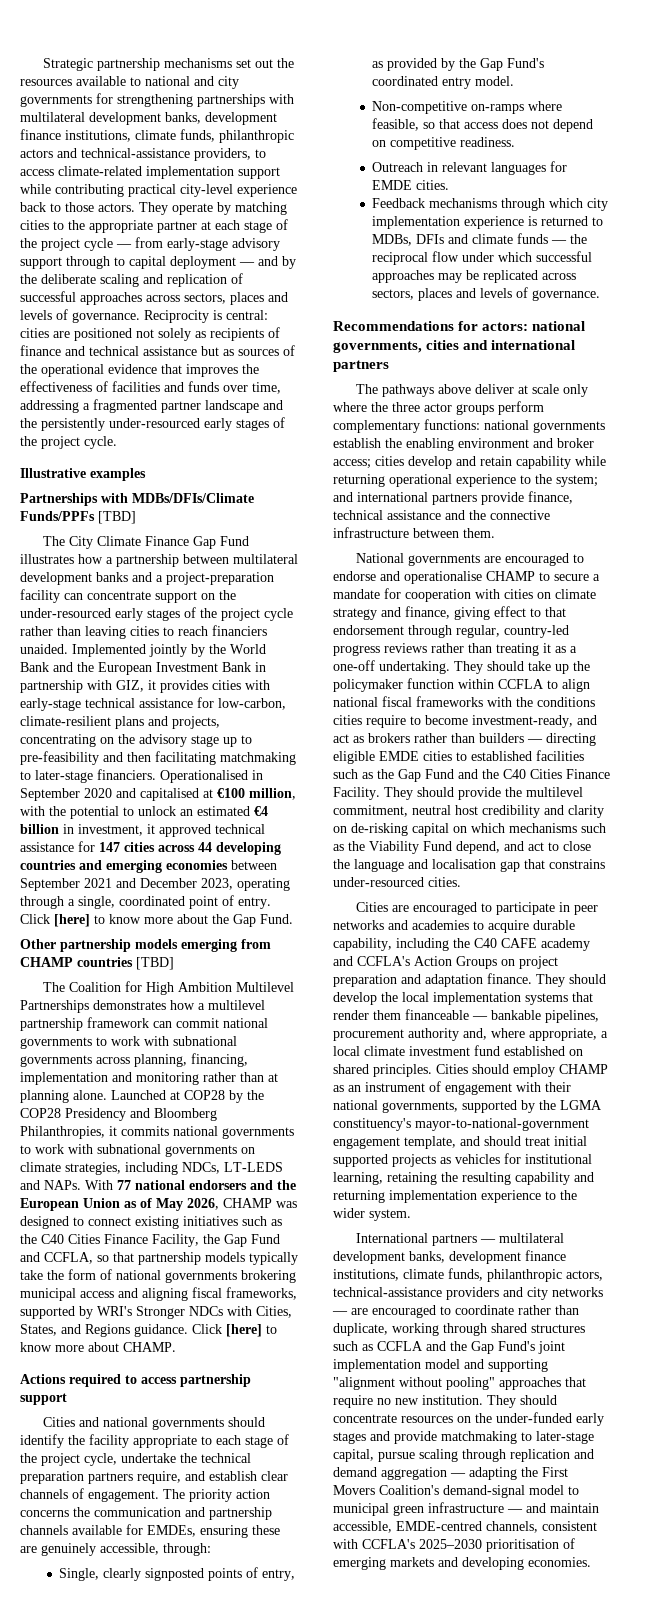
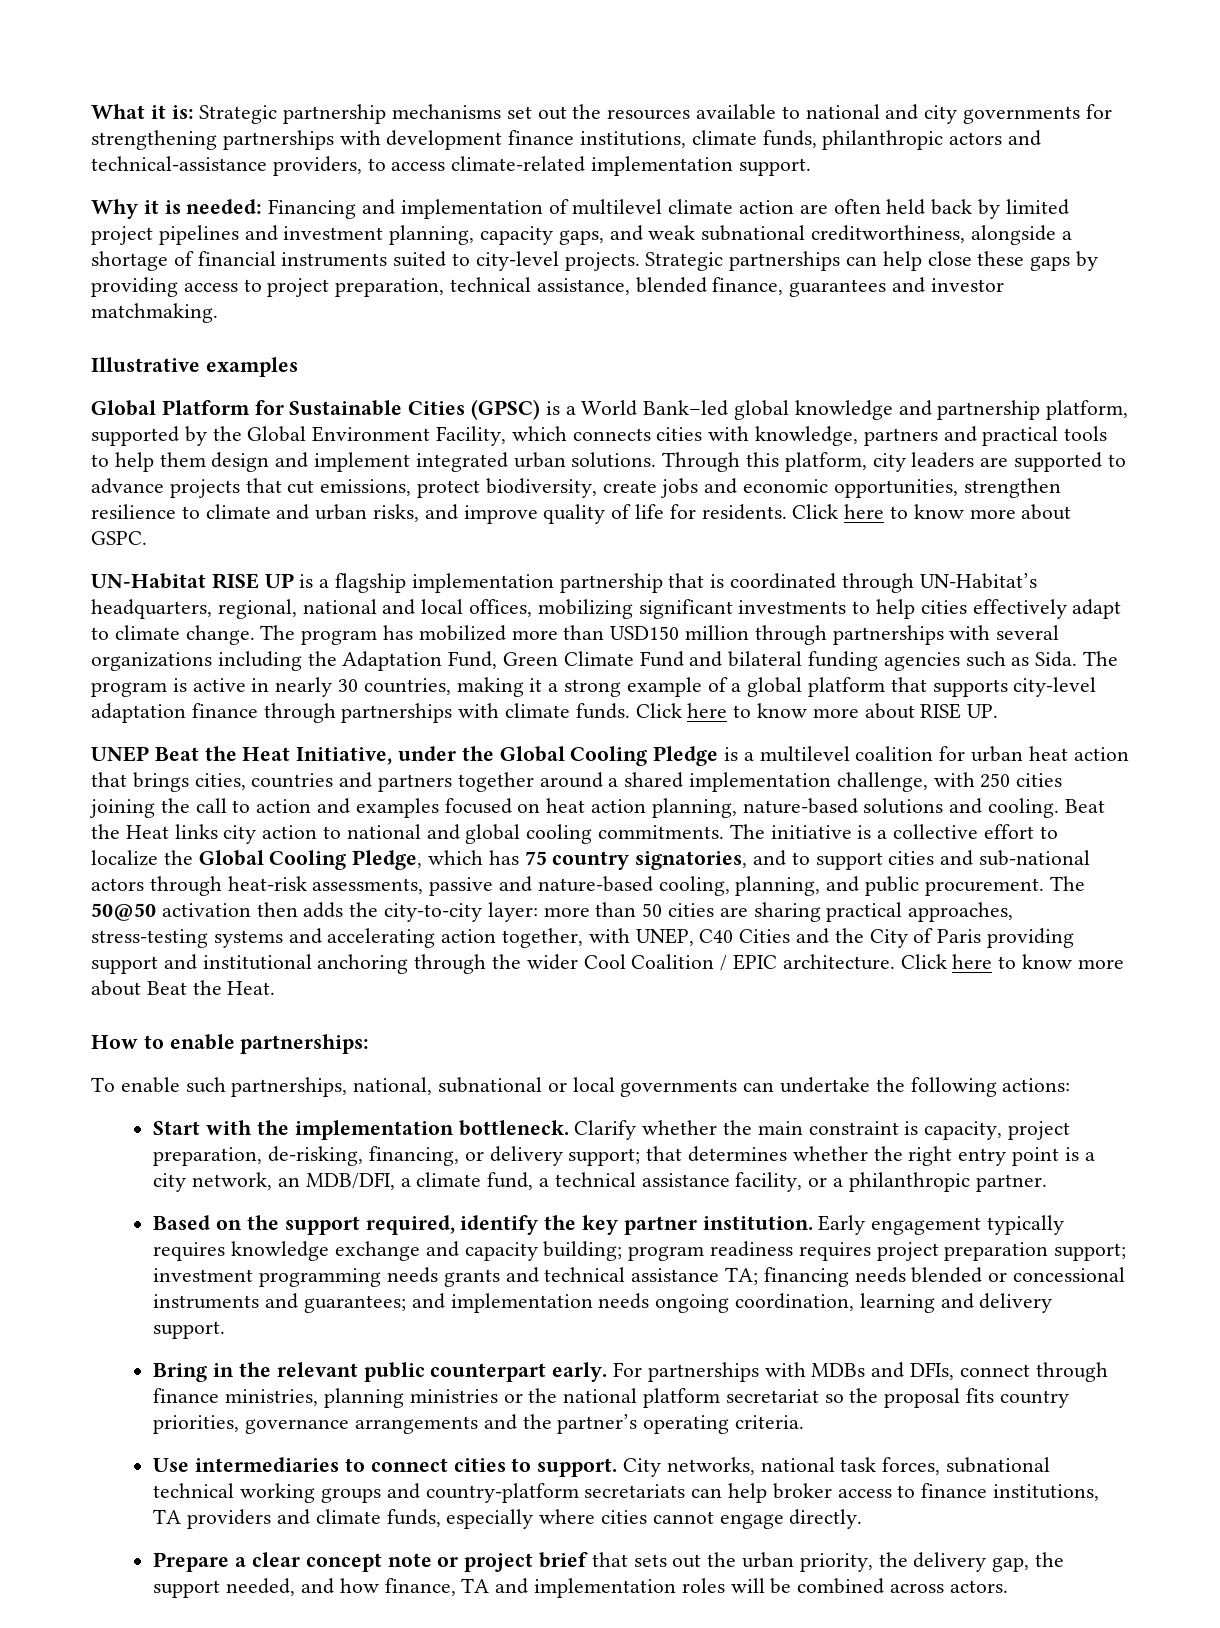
(42, 64) none -> [91,104,194,119] What it is:
[20,112,201,125] multilateral development banks, -> (381, 137) none
[238,167,280,179] [20,184,297,197] [20,202,287,215] [20,219,288,233] [20,237,280,251] [20,256,296,269] [20,273,243,287] [20,291,288,305] [20,309,268,323] [20,327,280,341] [20,345,295,356] [20,364,259,377] [20,381,281,394] [20,399,283,413] [20,417,285,431] [20,436,117,449] [20,468,146,481] [20,493,254,506] [20,511,136,524] [42,536,249,549] [20,554,298,567] [20,572,274,585] [20,589,236,603] [20,607,293,621] [20,625,267,639] [20,644,266,657] [20,662,266,675] [20,680,270,693] [20,697,286,711] [20,716,220,729] [20,734,252,747] [20,751,296,765] [20,769,263,783] [20,788,296,801] [20,806,268,819] [20,824,265,837] [20,841,281,855] [20,860,277,873] [20,878,290,891] [20,895,271,909] [20,914,293,927] [20,939,271,952] [20,957,174,970] [42,981,294,995] [20,1000,265,1013] [20,1017,268,1031] [20,1036,237,1049] [20,1053,248,1067] [20,1072,278,1085] [20,1090,264,1103] [20,1108,217,1121] [20,1126,294,1139] [20,1144,255,1157] [20,1162,283,1175] [20,1180,296,1190] [20,1198,297,1211] [20,1216,282,1229] [20,1234,280,1247] [20,1252,298,1265] [20,1269,296,1283] [20,1287,297,1301] [20,1306,292,1319] [20,1324,277,1337] [20,1342,176,1352] [20,1374,251,1387] [20,1393,67,1405] [42,1417,265,1430] [20,1434,289,1448] [20,1453,251,1466] [20,1471,288,1484] [20,1488,270,1502] [20,1507,272,1520] [20,1524,280,1538] [20,1543,211,1556] [59,1567,296,1581] [372,58,545,71] [372,76,515,89] [372,101,563,114] [372,118,594,132] [372,137,516,150] [372,161,568,175] [372,180,450,190] [372,198,609,211] [372,216,604,229] [372,233,588,246] [372,251,593,265] [372,270,577,283] [372,287,601,301] [333,321,586,331] [333,340,576,353] [333,360,389,372] [355,384,588,397] [333,401,544,415] [333,419,605,433] [333,438,594,451] [333,456,606,469] [333,474,598,487] [333,491,573,505] [333,510,550,520] [333,527,495,538] [355,553,584,566] [333,571,600,584] [333,588,596,602] [333,606,566,620] [333,625,569,638] [333,643,577,656] [333,660,590,674] [333,678,590,692] [333,696,595,707] [333,715,597,728] [333,733,596,746] [333,750,584,764] [333,769,610,782] [333,787,583,800] [333,805,604,818] [333,823,606,836] [333,841,591,854] [333,859,605,872] [333,877,461,887] [355,902,598,915] [333,920,575,933] [333,938,590,951] [333,956,558,969] [333,973,606,987] [333,992,593,1005] [333,1009,599,1023] [333,1028,608,1041] [333,1045,583,1056] [333,1064,608,1077] [333,1081,571,1095] [333,1100,602,1113] [333,1118,589,1131] [333,1136,587,1149] [333,1153,592,1167] [333,1172,594,1185] [333,1190,577,1203] [333,1208,411,1221] [355,1233,564,1246] [333,1250,566,1264] [333,1268,603,1282] [333,1287,603,1300] [332,1305,579,1318] [333,1323,585,1336] [333,1341,565,1354] [333,1359,548,1372] [333,1377,586,1390] [333,1395,557,1408] [333,1412,604,1426] [333,1431,594,1444] [333,1449,594,1462] [333,1467,568,1480] [333,1485,579,1498] [333,1502,599,1516] [333,1521,597,1533] [333,1538,575,1552] [333,1557,591,1570] support while contributing practical city-level experience back to those actors. They operate by matching cities to the appropriate partner at each stage of the project cycle — from early-stage advisory support through to capital deployment — and by the deliberate scaling and replication of successful approaches across sectors, places and levels of governance. Reciprocity is central: cities are positioned not solely as recipients of finance and technical assistance but as sources of the operational evidence that improves the effectiveness of facilities and funds over time, addressing a fragmented partner landscape and the persistently under-resourced early stages of the project cycle. // Illustrative examples // Partnerships with MDBs/DFIs/Climate Funds/PPFs [TBD] // The City Climate Finance Gap Fund illustrates how a partnership between multilateral development banks and a project-preparation facility can concentrate support on the under-resourced early stages of the project cycle rather than leaving cities to reach financiers unaided. Implemented jointly by the World Bank and the European Investment Bank in partnership with GIZ, it provides cities with early-stage technical assistance for low-carbon, climate-resilient plans and projects, concentrating on the advisory stage up to pre-feasibility and then facilitating matchmaking to later-stage financiers. Operationalised in September 2020 and capitalised at €100 million, with the potential to unlock an estimated €4 billion in investment, it approved technical assistance for 147 cities across 44 developing countries and emerging economies between September 2021 and December 2023, operating through a single, coordinated point of entry. Click [here] to know more about the Gap Fund. // Other partnership models emerging from CHAMP countries [TBD] // The Coalition for High Ambition Multilevel Partnerships demonstrates how a multilevel partnership framework can commit national governments to work with subnational governments across planning, financing, implementation and monitoring rather than at planning alone. Launched at COP28 by the COP28 Presidency and Bloomberg Philanthropies, it commits national governments to work with subnational governments on climate strategies, including NDCs, LT-LEDS and NAPs. With 77 national endorsers and the European Union as of May 2026, CHAMP was designed to connect existing initiatives such as the C40 Cities Finance Facility, the Gap Fund and CCFLA, so that partnership models typically take the form of national governments brokering municipal access and aligning fiscal frameworks, supported by WRI's Stronger NDCs with Cities, States, and Regions guidance. Click [here] to know more about CHAMP. // Actions required to access partnership support // Cities and national governments should identify the facility appropriate to each stage of the project cycle, undertake the technical preparation partners require, and establish clear channels of engagement. The priority action concerns the communication and partnership channels available for EMDEs, ensuring these are genuinely accessible, through: // Single, clearly signposted points of entry, as provided by the Gap Fund's coordinated entry model. // Non-competitive on-ramps where feasible, so that access does not depend on competitive readiness. // Outreach in relevant languages for EMDE cities. // Feedback mechanisms through which city implementation experience is returned to MDBs, DFIs and climate funds — the reciprocal flow under which successful approaches may be replicated across sectors, places and levels of governance. // Recommendations for actors: national governments, cities and international partners // The pathways above deliver at scale only where the three actor groups perform complementary functions: national governments establish the enabling environment and broker access; cities develop and retain capability while returning operational experience to the system; and international partners provide finance, technical assistance and the connective infrastructure between them. // National governments are encouraged to endorse and operationalise CHAMP to secure a mandate for cooperation with cities on climate strategy and finance, giving effect to that endorsement through regular, country-led progress reviews rather than treating it as a one-off undertaking. They should take up the policymaker function within CCFLA to align national fiscal frameworks with the conditions cities require to become investment-ready, and act as brokers rather than builders — directing eligible EMDE cities to established facilities such as the Gap Fund and the C40 Cities Finance Facility. They should provide the multilevel commitment, neutral host credibility and clarity on de-risking capital on which mechanisms such as the Viability Fund depend, and act to close the language and localisation gap that constrains under-resourced cities. // Cities are encouraged to participate in peer networks and academies to acquire durable capability, including the C40 CAFE academy and CCFLA's Action Groups on project preparation and adaptation finance. They should develop the local implementation systems that render them financeable — bankable pipelines, procurement authority and, where appropriate, a local climate investment fund established on shared principles. Cities should employ CHAMP as an instrument of engagement with their national governments, supported by the LGMA constituency's mayor-to-national-government engagement template, and should treat initial supported projects as vehicles for institutional learning, retaining the resulting capability and returning implementation experience to the wider system. // International partners — multilateral development banks, development finance institutions, climate funds, philanthropic actors, technical-assistance providers and city networks — are encouraged to coordinate rather than duplicate, working through shared structures such as CCFLA and the Gap Fund's joint implementation model and supporting "alignment without pooling" approaches that require no new institution. They should concentrate resources on the under-funded early stages and provide matchmaking to later-stage capital, pursue scaling through replication and demand aggregation — adapting the First Movers Coalition's demand-signal model to municipal green infrastructure — and maintain accessible, EMDE-centred channels, consistent with CCFLA's 2025–2030 prioritisation of emerging markets and developing economies. -> [738,158,811,176] [91,199,1069,219] [91,225,1072,245] [91,251,1099,271] [91,277,1004,297] [91,303,218,323] [91,357,298,377] [91,399,1129,420] [91,426,1108,446] [91,452,1126,472] [91,478,1061,498] [91,504,1072,524] [91,531,147,545] [91,573,1037,593] [91,599,1122,619] [91,625,1060,645] [91,651,1119,671] [91,677,1097,697] [91,703,999,723] [91,746,1129,766] [91,772,1063,792] [89,798,1105,818] [91,824,1058,844] [91,850,1091,870] [91,876,1085,896] [91,902,1014,922] [91,928,1075,948] [91,954,1124,974] [91,980,276,996] [91,1034,370,1054] [91,1077,1071,1097] [153,1120,1071,1140] [153,1146,1095,1166] [153,1172,1047,1192] [153,1215,1065,1235] [153,1241,1127,1261] [153,1267,1126,1287] [153,1293,1053,1313] [153,1321,226,1339] [153,1362,1108,1382] [153,1388,1069,1408] [153,1414,805,1434] [153,1457,1051,1477] [153,1483,1100,1503] [153,1509,863,1529] [153,1552,1065,1572] [153,1578,1008,1598] support. // Why it is needed: Financing and implementation of multilevel climate action are often held back by limited project pipelines and investment planning, capacity gaps, and weak subnational creditworthiness, alongside a shortage of financial instruments suited to city-level projects. Strategic partnerships can help close these gaps by providing access to project preparation, technical assistance, blended finance, guarantees and investor matchmaking. // Illustrative examples // Global Platform for Sustainable Cities (GPSC) is a World Bank–led global knowledge and partnership platform, supported by the Global Environment Facility, which connects cities with knowledge, partners and practical tools to help them design and implement integrated urban solutions. Through this platform, city leaders are supported to advance projects that cut emissions, protect biodiversity, create jobs and economic opportunities, strengthen resilience to climate and urban risks, and improve quality of life for residents. Click here to know more about GSPC. // UN-Habitat RISE UP is a flagship implementation partnership that is coordinated through UN-Habitat’s headquarters, regional, national and local offices, mobilizing significant investments to help cities effectively adapt to climate change. The program has mobilized more than USD150 million through partnerships with several organizations including the Adaptation Fund, Green Climate Fund and bilateral funding agencies such as Sida. The program is active in nearly 30 countries, making it a strong example of a global platform that supports city-level adaptation finance through partnerships with climate funds. Click here to know more about RISE UP. // UNEP Beat the Heat Initiative, under the Global Cooling Pledge is a multilevel coalition for urban heat action that brings cities, countries and partners together around a shared implementation challenge, with 250 cities joining the call to action and examples focused on heat action planning, nature-based solutions and cooling. Beat the Heat links city action to national and global cooling commitments. The initiative is a collective effort to localize the Global Cooling Pledge, which has 75 country signatories, and to support cities and sub-national actors through heat-risk assessments, passive and nature-based cooling, planning, and public procurement. The 50@50 activation then adds the city-to-city layer: more than 50 cities are sharing practical approaches, stress-testing systems and accelerating action together, with UNEP, C40 Cities and the City of Paris providing support and institutional anchoring through the wider Cool Coalition / EPIC architecture. Click here to know more about Beat the Heat. // How to enable partnerships: // To enable such partnerships, national, subnational or local governments can undertake the following actions: // Start with the implementation bottleneck. Clarify whether the main constraint is capacity, project preparation, de-risking, financing, or delivery support; that determines whether the right entry point is a city network, an MDB/DFI, a climate fund, a technical assistance facility, or a philanthropic partner. // Based on the support required, identify the key partner institution. Early engagement typically requires knowledge exchange and capacity building; program readiness requires project preparation support; investment programming needs grants and technical assistance TA; financing needs blended or concessional instruments and guarantees; and implementation needs ongoing coordination, learning and delivery support. // Bring in the relevant public counterpart early. For partnerships with MDBs and DFIs, connect through finance ministries, planning ministries or the national platform secretariat so the proposal fits country priorities, governance arrangements and the partner’s operating criteria. // Use intermediaries to connect cities to support. City networks, national task forces, subnational technical working groups and country-platform secretariats can help broker access to finance institutions, TA providers and climate funds, especially where cities cannot engage directly. // Prepare a clear concept note or project brief that sets out the urban priority, the delivery gap, the support needed, and how finance, TA and implementation roles will be combined across actors.

